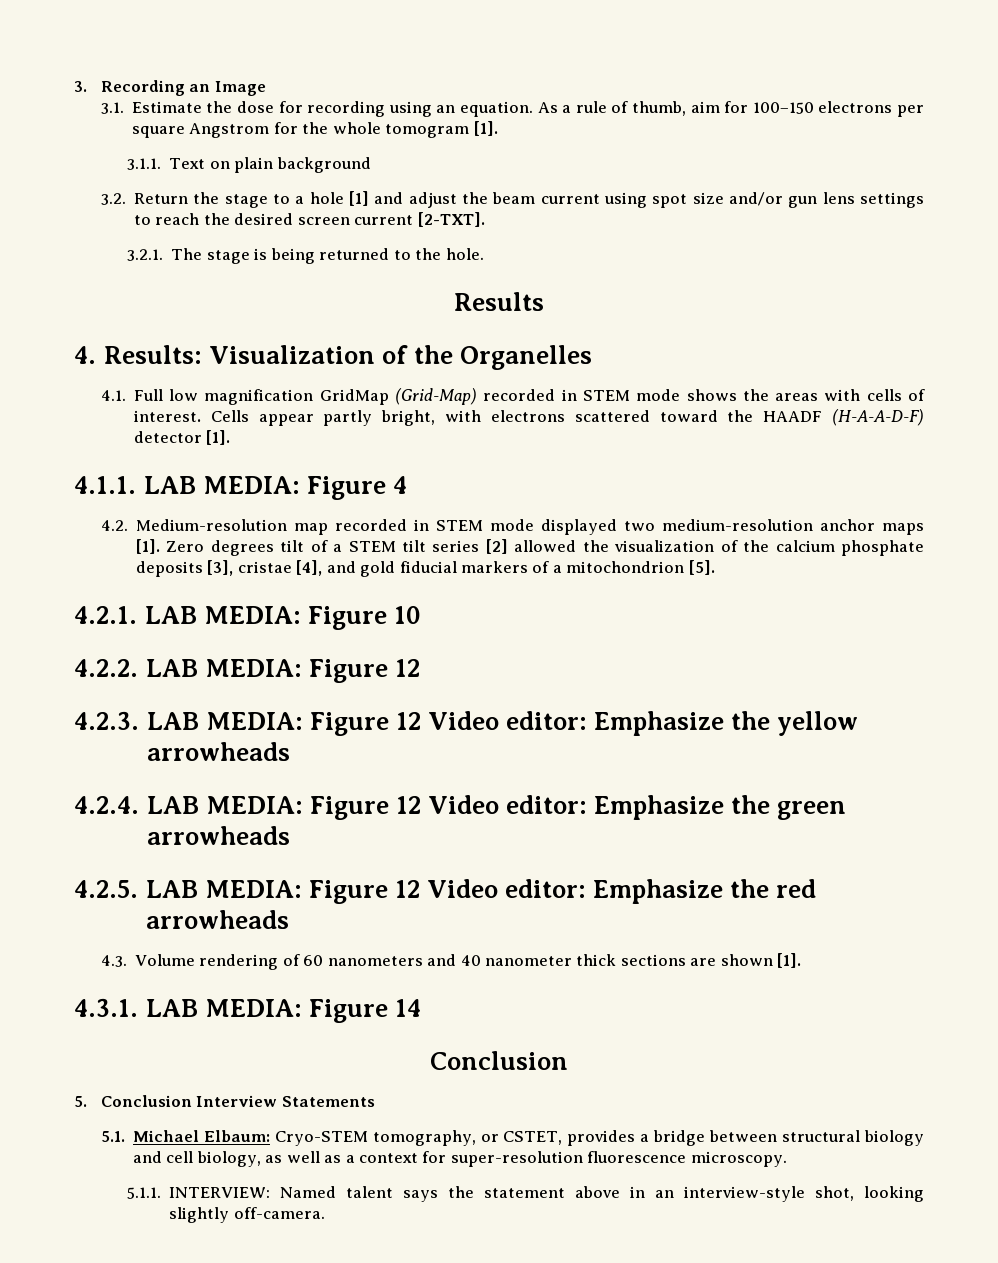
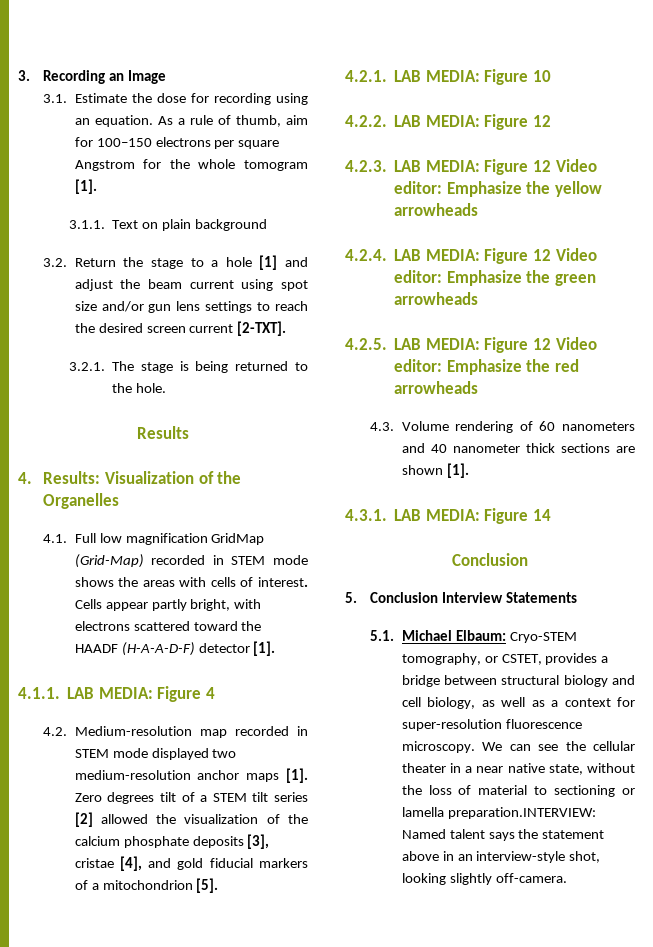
[127,1187,271,1199] // 5.1.1. INTERVIEW: -> [482,741,635,751] [401,763,635,775] [401,785,635,797] [401,807,596,819] We can see the cellular theater in a near native state, without the loss of material to sectioning or lamella preparation.INTERVIEW:

